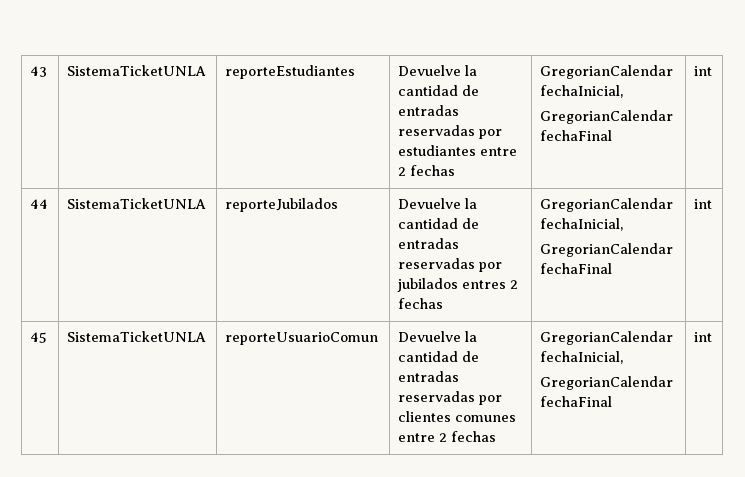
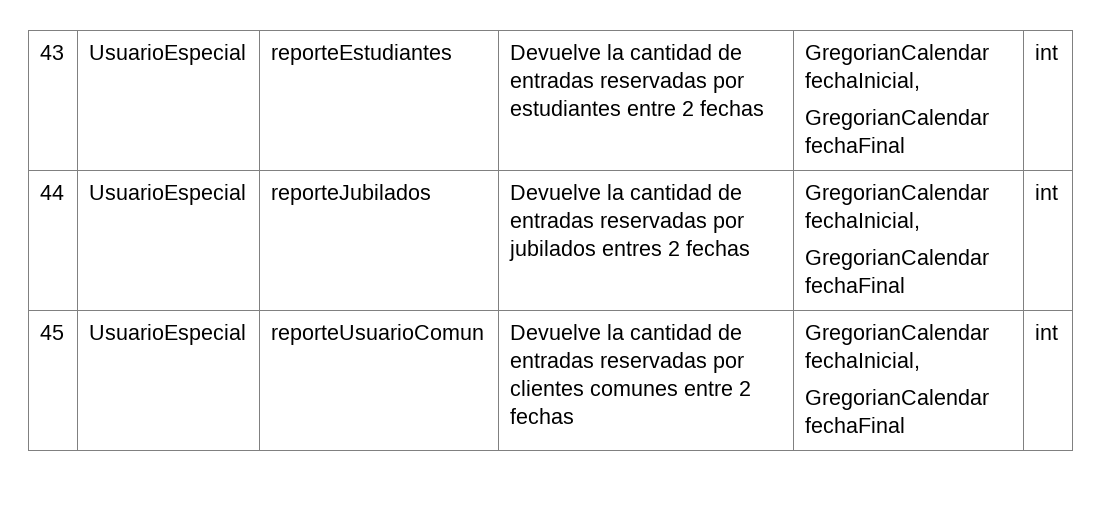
[67,65,207,76] SistemaTicketUNLA -> [89,44,247,65] UsuarioEspecial
[67,198,207,209] SistemaTicketUNLA -> [89,184,247,205] UsuarioEspecial
[67,331,207,342] SistemaTicketUNLA -> [89,324,247,345] UsuarioEspecial

